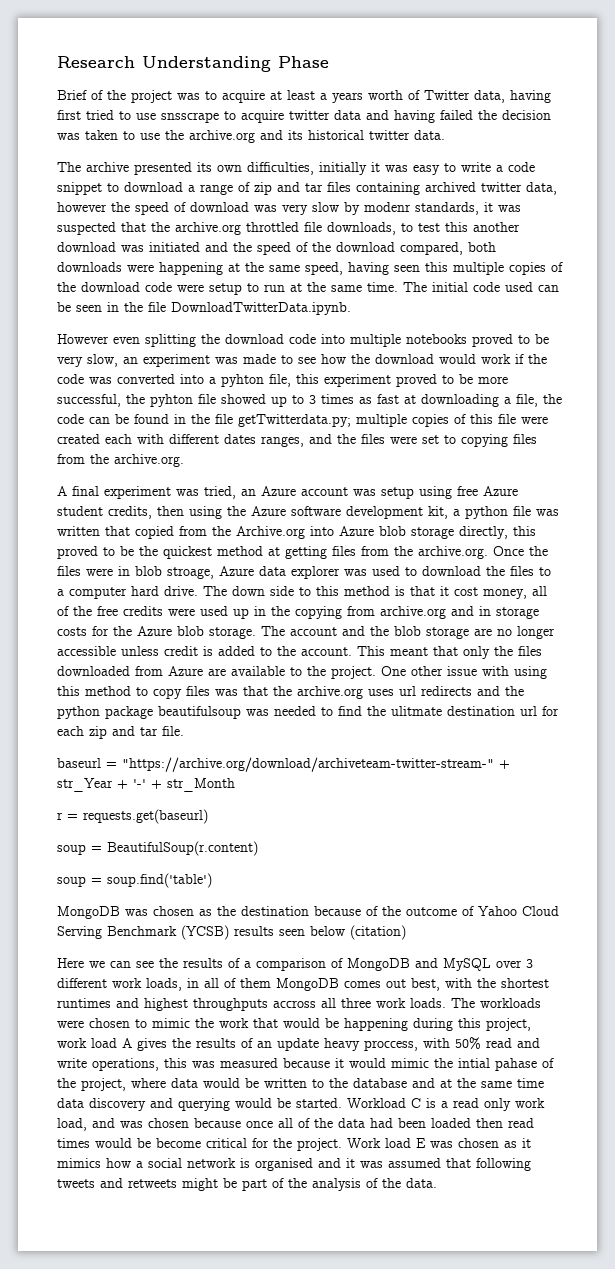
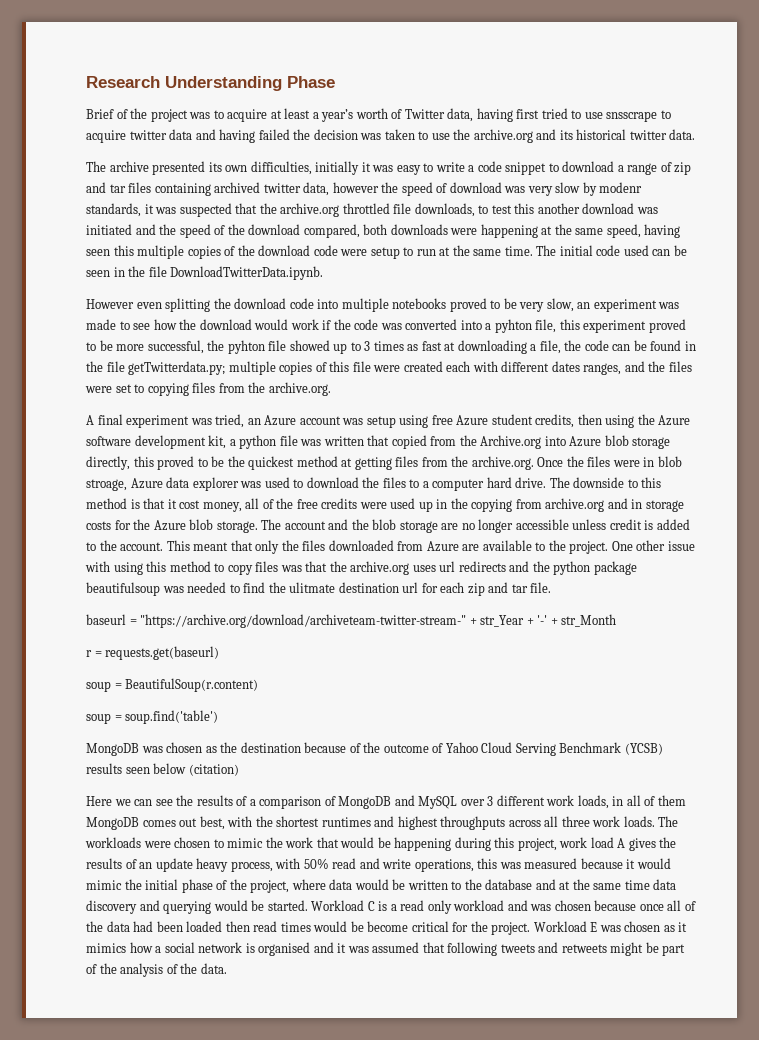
[332,92,363,103] years -> [321,109,354,122] year’s
[232,586,294,596] down side -> [573,477,625,488] downside
[273,1000,316,1008] accross -> [508,820,541,827] across
[364,1040,418,1051] proccess, -> [230,861,273,872] process,
[458,1058,537,1071] intial pahase -> [145,879,213,893] initial phase
[515,1098,545,1108] [57,1118,87,1131] work load, -> [453,900,505,911] workload
[347,1138,411,1148] Work load -> [533,921,587,932] Workload

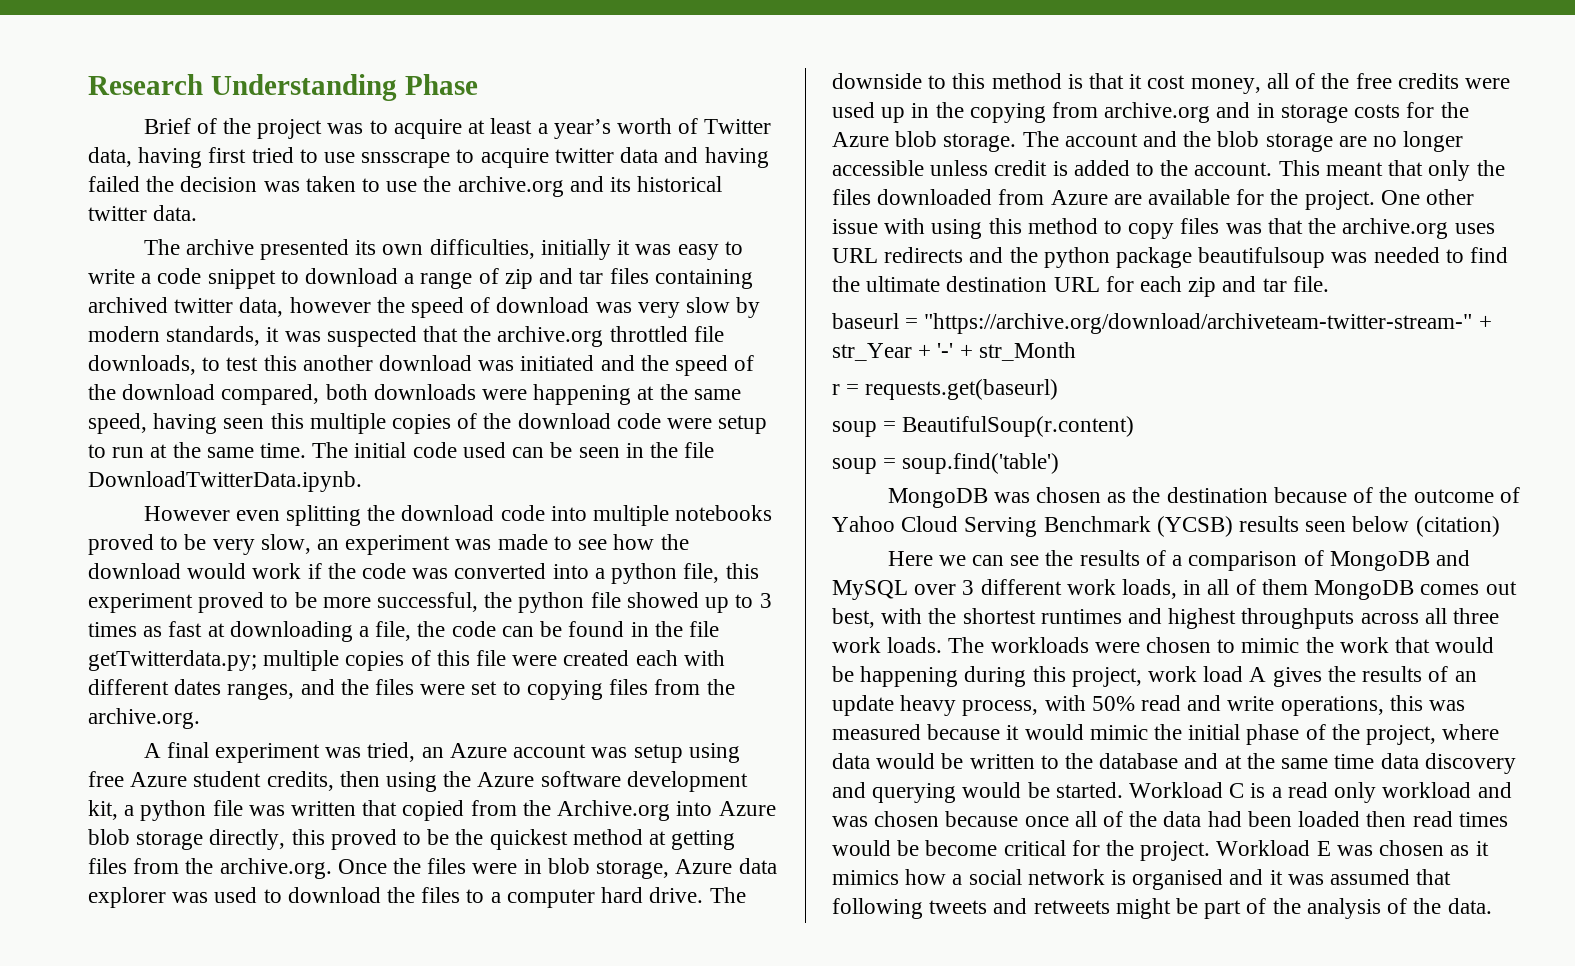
[599,182,643,193] modenr -> [88,326,160,342] modern
[494,319,532,333] pyhton -> [611,563,678,584] python
[227,340,265,354] pyhton -> [518,592,585,613] python
[86,479,127,491] stroage, -> [596,860,670,879] storage,
[535,542,546,551] to -> [1236,189,1265,205] for
[439,561,456,572] url -> [832,248,878,263] URL
[289,582,419,593] ulitmate destination url -> [866,276,1100,292] ultimate destination URL

